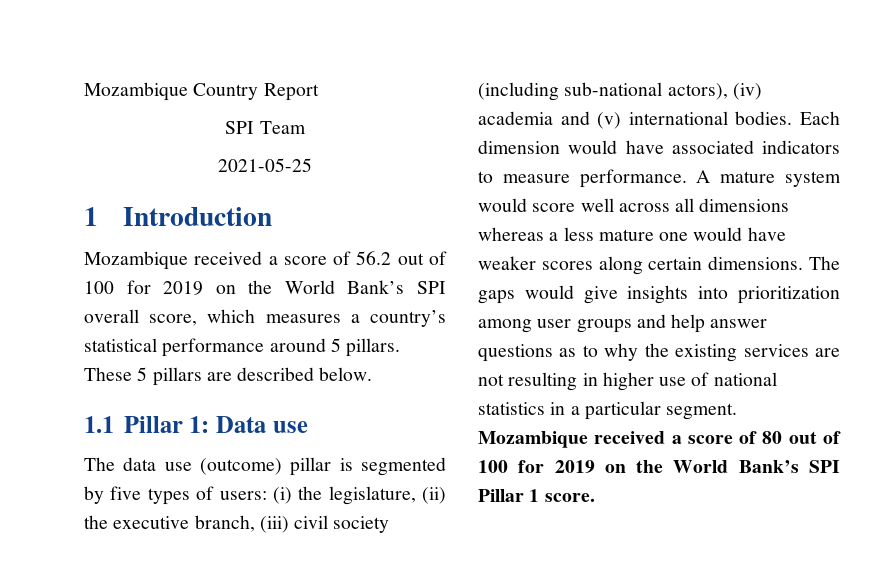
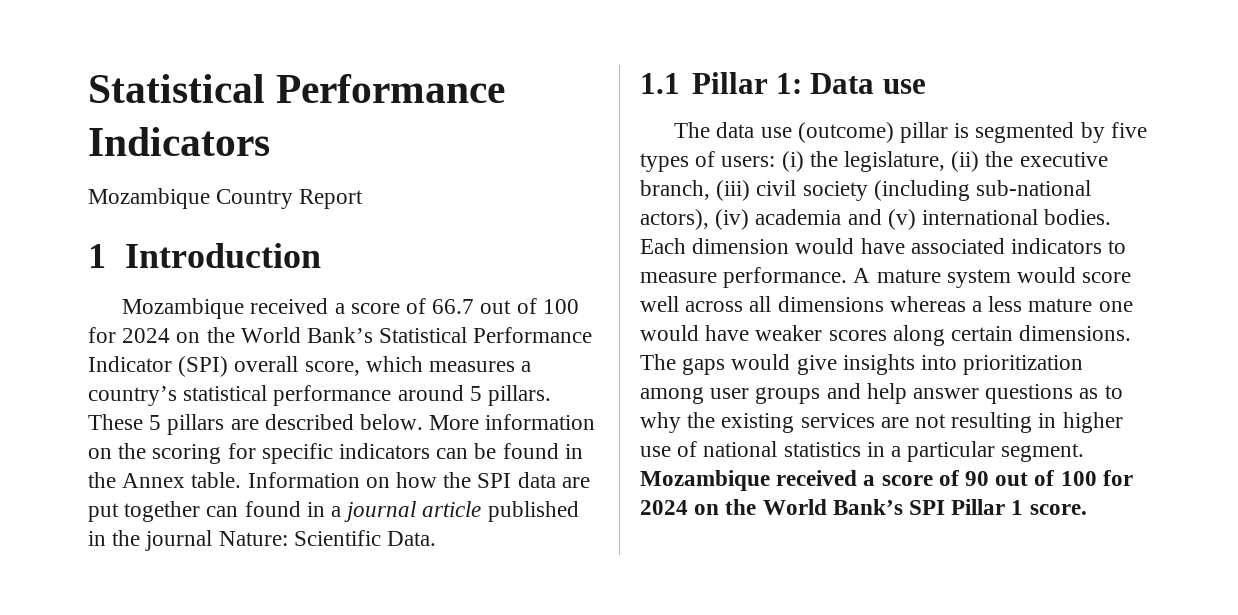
(84, 91) none -> [88,74,506,103] [88,127,270,156] Statistical Performance Indicators //
[225,121,306,134] [218,158,312,172] // SPI Team // 2021-05-25 -> (364, 199) none
[356,251,447,265] [84,280,446,295] 56.2 out of 100 for 2019 on the World Bank’s SPI -> [432,298,579,314] [88,327,593,343] [88,356,229,377] 66.7 out of 100 for 2024 on the World Bank’s Statistical Performance Indicator (SPI)
(373, 374) none -> [429,414,596,430] [88,443,583,464] [88,472,590,488] [88,501,579,522] [88,530,437,551] More information on the scoring for specific indicators can be found in the Annex table. Information on how the SPI data are put together can found in a journal article published in the journal Nature: Scientific Data.
[762,431,841,444] [478,460,595,473] 80 out of 100 for 2019 -> [965,470,1133,486] [640,500,688,515] 90 out of 100 for 2024

